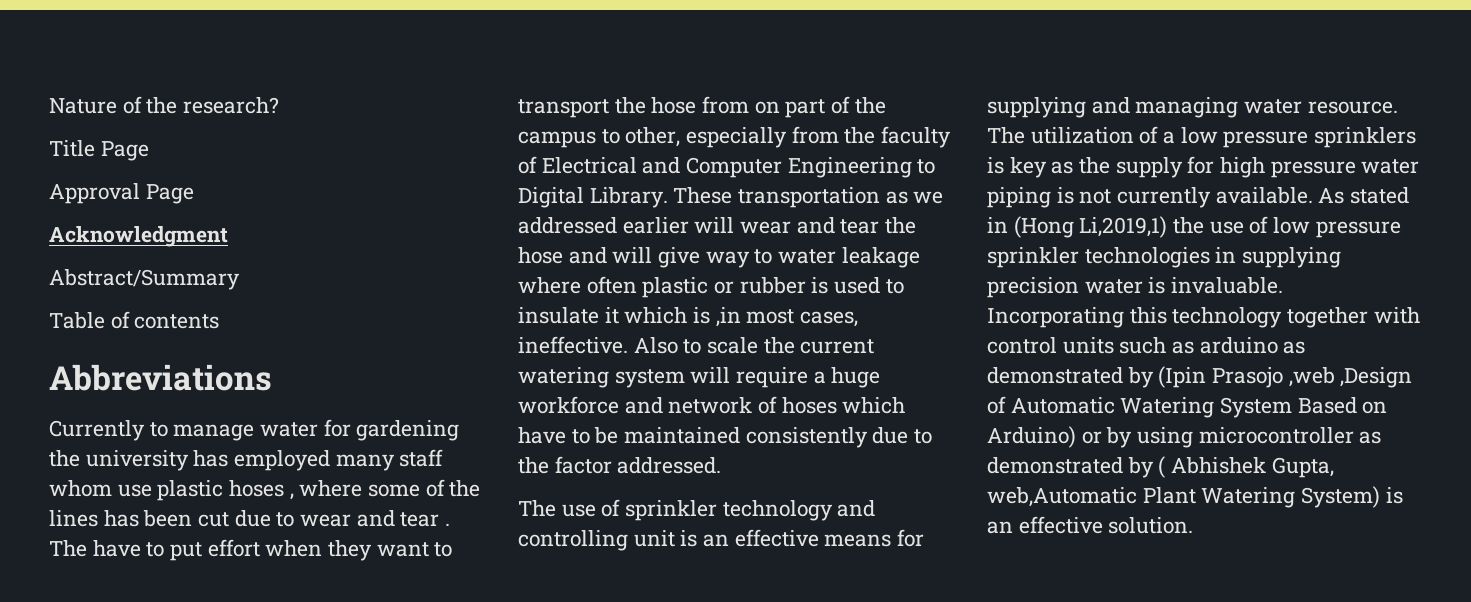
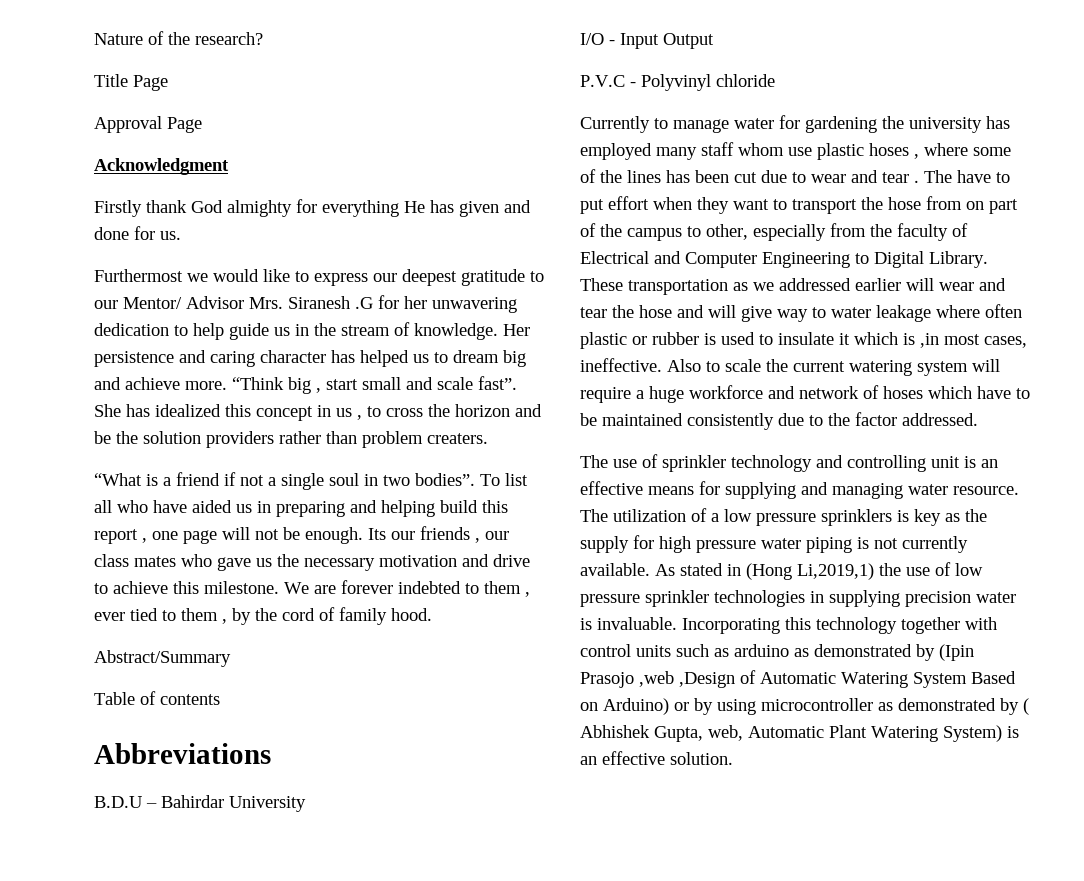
(228, 236) none -> [94,199,531,217] [94,226,181,240] [94,269,544,286] [94,295,517,313] [94,322,530,340] [94,350,526,367] [94,376,517,394] [94,404,542,421] [94,431,488,448] [94,472,528,490] [94,500,508,517] [94,526,509,544] [94,554,530,571] [94,580,530,597] [94,607,432,625] // Firstly thank God almighty for everything He has given and done for us. // Furthermost we would like to express our deepest gratitude to our Mentor/ Advisor Mrs. Siranesh .G for her unwavering dedication to help guide us in the stream of knowledge. Her persistence and caring character has helped us to dream big and achieve more. “Think big , start small and scale fast”. She has idealized this concept in us , to cross the horizon and be the solution providers rather than problem creaters. // “What is a friend if not a single soul in two bodies”. To list all who have aided us in preparing and helping build this report , one page will not be enough. Its our friends , our class mates who gave us the necessary motivation and drive to achieve this milestone. We are forever indebted to them , ever tied to them , by the cord of family hood.
(272, 377) none -> [94,795,306,812] [580,33,714,49] [580,74,775,91] // B.D.U – Bahirdar University // I/O - Input Output // P.V.C - Polyvinyl chloride
[987,487,1137,507] web,Automatic -> [708,725,824,741] web, Automatic

